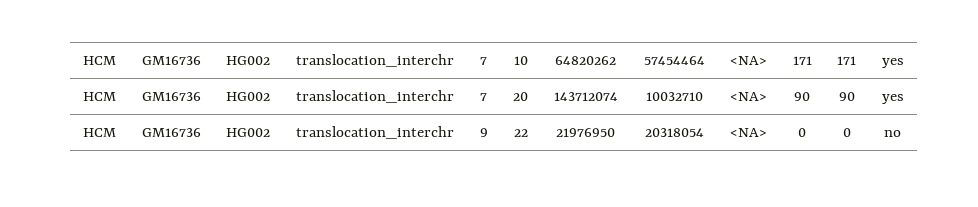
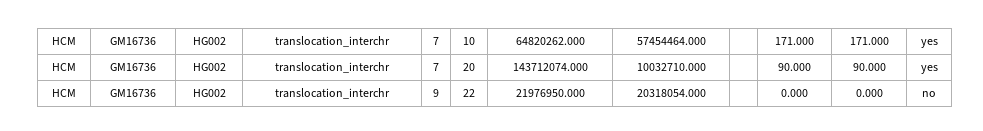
[555,56,616,65] [643,56,705,65] [730,56,767,65] [792,56,812,65] [837,56,856,65] 64820262 | 57454464 | <NA> | 171 | 171 -> [515,37,585,45] [636,37,706,45] [775,37,814,45] [849,37,889,45] 64820262.000 | 57454464.000 | | 171.000 | 171.000
[553,92,618,101] [645,92,703,101] [730,92,767,101] [794,92,810,101] [838,92,855,101] 143712074 | 10032710 | <NA> | 90 | 90 -> [512,63,588,71] [636,63,706,71] [778,63,811,71] [852,63,886,71] 143712074.000 | 10032710.000 | | 90.000 | 90.000
[556,128,615,137] [644,128,704,137] [730,128,767,137] [798,128,806,137] [842,128,851,137] 21976950 | 20318054 | <NA> | 0 | 0 -> [515,89,585,97] [636,89,706,97] [781,89,808,97] [855,89,883,97] 21976950.000 | 20318054.000 | | 0.000 | 0.000

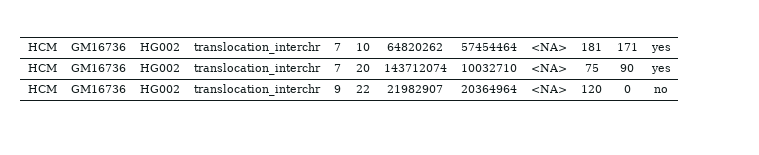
[515,37,585,45] [636,37,706,45] [775,37,814,45] [849,37,889,45] 64820262.000 | 57454464.000 | | 171.000 | 171.000 -> [387,43,443,51] [460,43,517,51] [530,43,567,51] [581,43,602,51] [616,43,638,51] 64820262 | 57454464 | <NA> | 181 | 171
[512,63,588,71] [636,63,706,71] [778,63,811,71] [852,63,886,71] 143712074.000 | 10032710.000 | | 90.000 | 90.000 -> [383,64,447,72] [460,64,517,72] [530,64,567,72] [584,64,599,72] [620,64,634,72] 143712074 | 10032710 | <NA> | 75 | 90
[515,89,585,97] [636,89,706,97] [781,89,808,97] [855,89,883,97] 21976950.000 | 20318054.000 | | 0.000 | 0.000 -> [387,85,443,93] [460,85,517,93] [530,85,567,93] [581,85,602,93] [623,85,631,93] 21982907 | 20364964 | <NA> | 120 | 0

